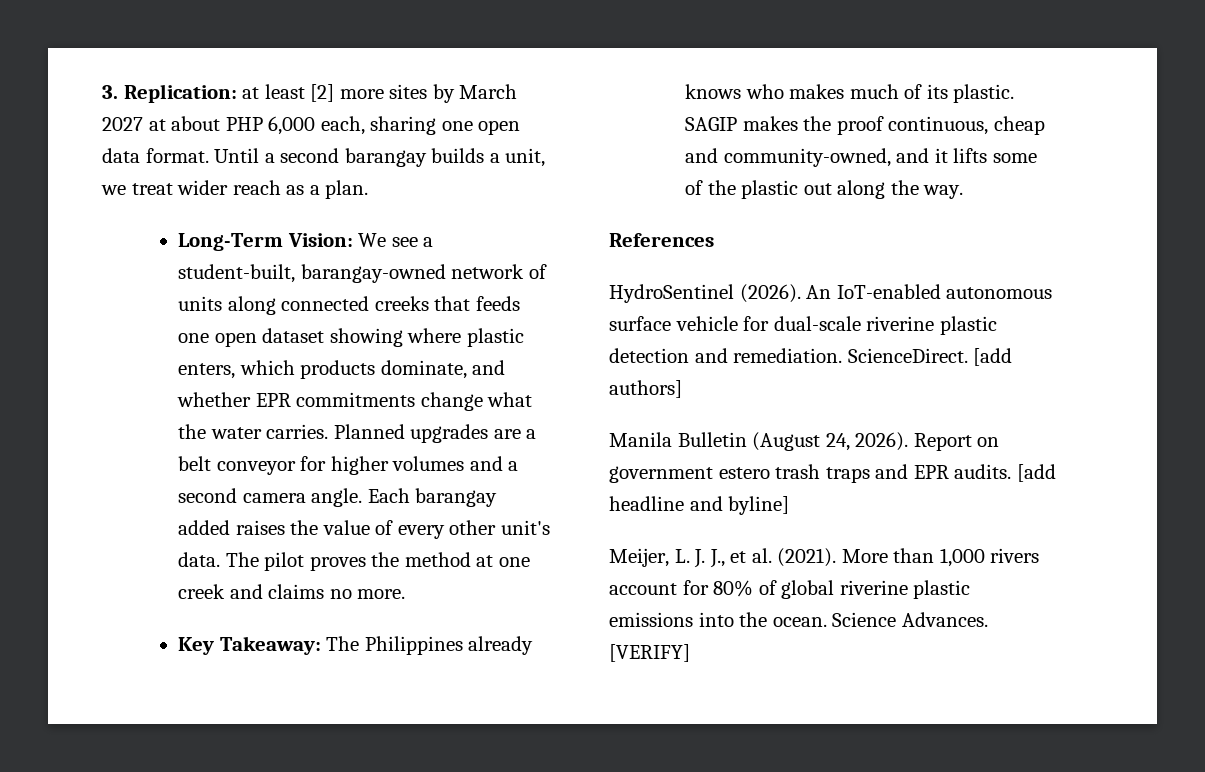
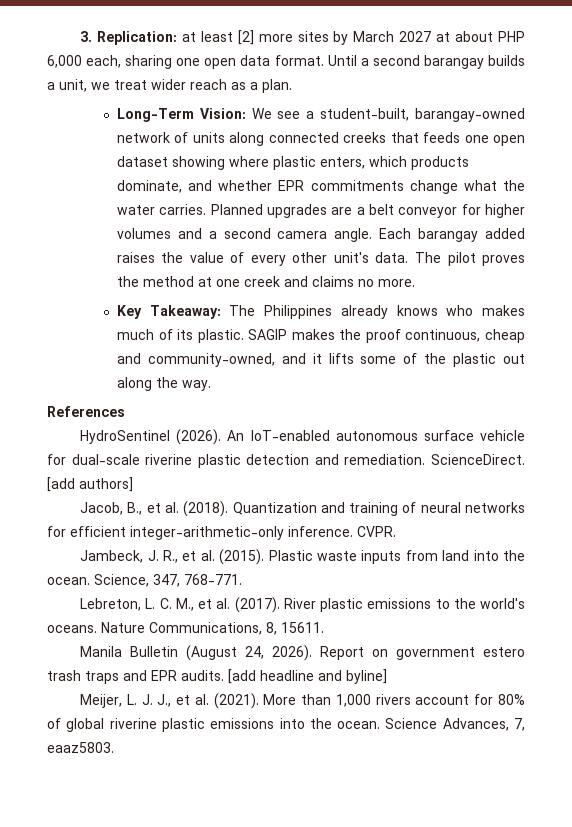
(682, 389) none -> [80,501,525,517] [47,526,396,540] [80,549,525,565] [47,574,242,587] [80,597,525,613] [47,622,324,635] // Jacob, B., et al. (2018). Quantization and training of neural networks for efficient integer-arithmetic-only inference. CVPR. // Jambeck, J. R., et al. (2015). Plastic waste inputs from land into the ocean. Science, 347, 768-771. // Lebreton, L. C. M., et al. (2017). River plastic emissions to the world's oceans. Nature Communications, 8, 15611.
[901,612,988,627] [609,644,690,662] Advances. [VERIFY] -> [442,718,525,731] [47,742,114,753] Advances, 7, eaaz5803.

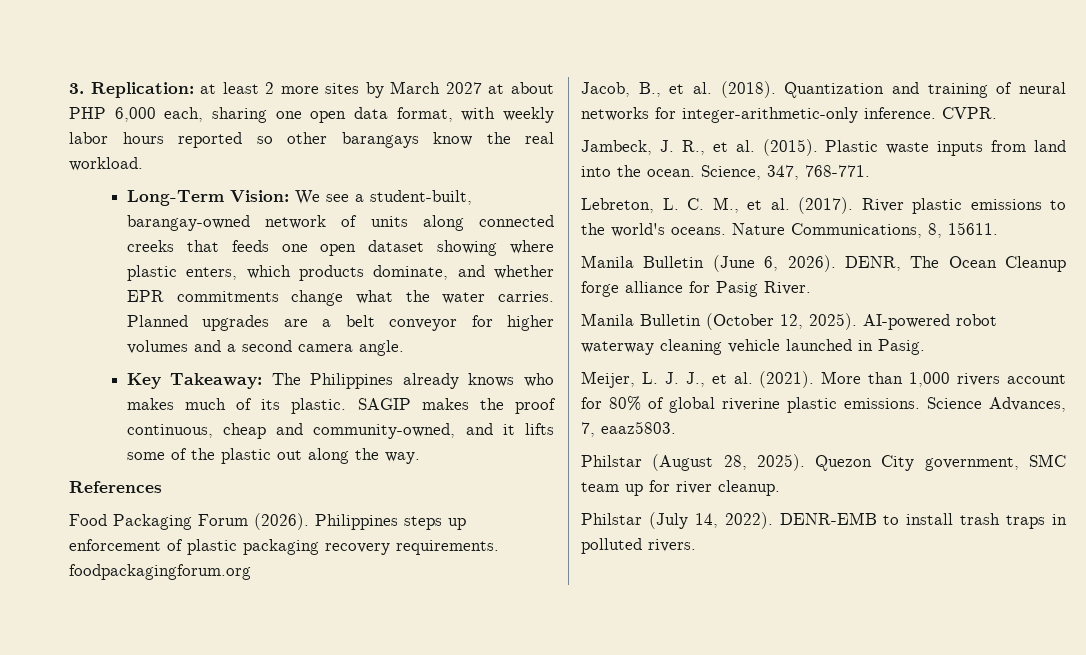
[237,30,254,45] [2] -> [265,82,275,94] 2
[274,55,525,69] [47,79,292,93] format. Until a second barangay builds a unit, we treat wider reach as a plan. -> [396,107,554,123] [69,132,554,148] [69,157,143,171] format, with weekly labor hours reported so other barangays know the real workload.
[379,228,525,242] [116,252,525,266] [116,276,415,287] Each barangay added raises the value of every other unit's data. The pilot proves the method at one creek and claims no more. -> (404, 348) none
[80,429,525,445] [47,454,525,468] [47,477,133,492] HydroSentinel (2026). An IoT-enabled autonomous surface vehicle for dual-scale riverine plastic detection and remediation. ScienceDirect. [add authors] -> [69,513,466,530] [69,539,499,555] [69,564,251,580] Food Packaging Forum (2026). Philippines steps up enforcement of plastic packaging recovery requirements. foodpackagingforum.org
[70,526,126,537] efficient -> (676, 113) none
[186,645,525,661] [47,669,387,684] (August 24, 2026). Report on government estero trash traps and EPR audits. [add headline and byline] -> [712,255,1066,272] [581,281,811,297] [581,313,997,330] [581,339,925,355] (June 6, 2026). DENR, The Ocean Cleanup forge alliance for Pasig River. // Manila Bulletin (October 12, 2025). AI-powered robot waterway cleaning vehicle launched in Pasig.
[210,718,381,729] emissions into the ocean. -> [844,398,920,409] emissions.
(114, 747) none -> [581,454,1066,471] [581,480,780,496] [581,512,1067,529] [581,538,696,554] // Philstar (August 28, 2025). Quezon City government, SMC team up for river cleanup. // Philstar (July 14, 2022). DENR-EMB to install trash traps in polluted rivers.

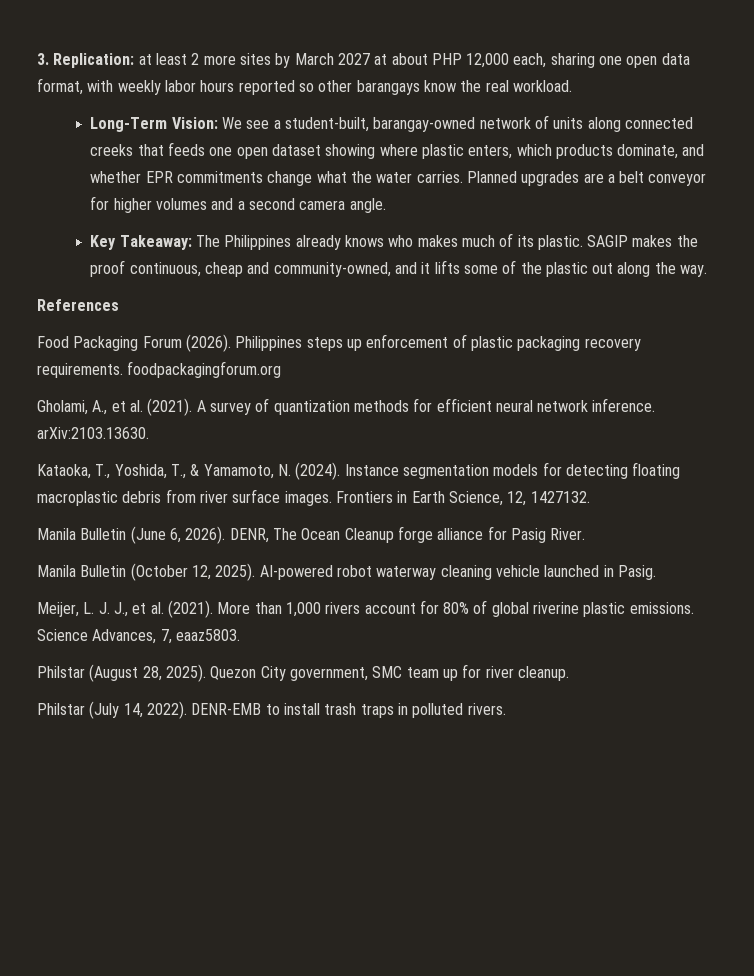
[114,107,156,122] 6,000 -> [466,53,510,68] 12,000
[581,81,1066,98] [581,107,997,123] [581,139,1066,156] [581,165,870,180] [581,197,1066,214] [581,222,998,238] Jacob, B., et al. (2018). Quantization and training of neural networks for integer-arithmetic-only inference. CVPR. // Jambeck, J. R., et al. (2015). Plastic waste inputs from land into the ocean. Science, 347, 768-771. // Lebreton, L. C. M., et al. (2017). River plastic emissions to the world's oceans. Nature Communications, 8, 15611. -> [37,398,656,416] [37,427,149,439] [37,462,681,480] [37,489,590,506] Gholami, A., et al. (2021). A survey of quantization methods for efficient neural network inference. arXiv:2103.13630. // Kataoka, T., Yoshida, T., & Yamamoto, N. (2024). Instance segmentation models for detecting floating macroplastic debris from river surface images. Frontiers in Earth Science, 12, 1427132.

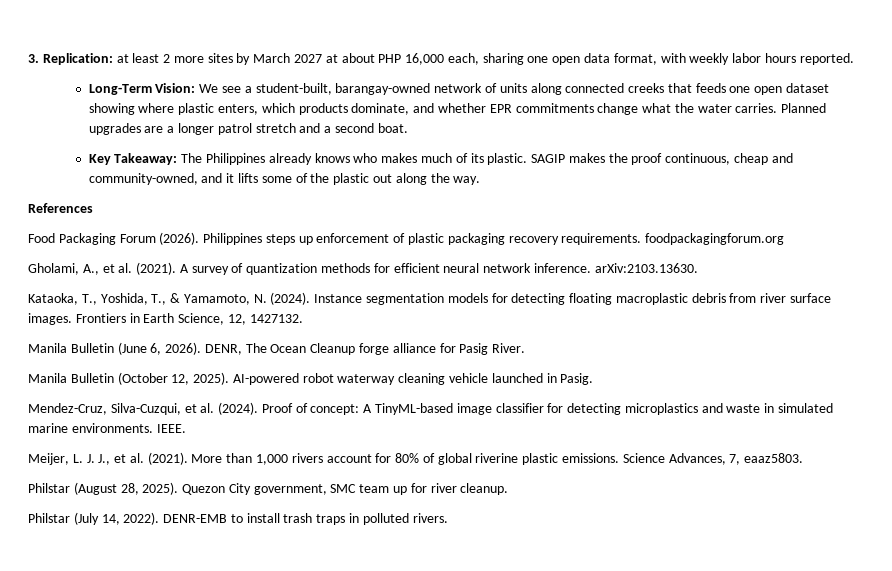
[466,53,510,68] 12,000 -> [405,53,445,65] 16,000
[238,80,572,95] reported so other barangays know the real workload. -> [799,53,854,65] reported.
[619,171,707,186] [90,196,207,213] belt conveyor for higher volumes -> [178,123,296,135] longer patrol stretch
[299,198,386,213] camera angle. -> [377,123,408,133] boat.
(656, 572) none -> [28,402,834,415] [28,423,186,433] // Mendez-Cruz, Silva-Cuzqui, et al. (2024). Proof of concept: A TinyML-based image classifier for detecting microplastics and waste in simulated marine environments. IEEE.

